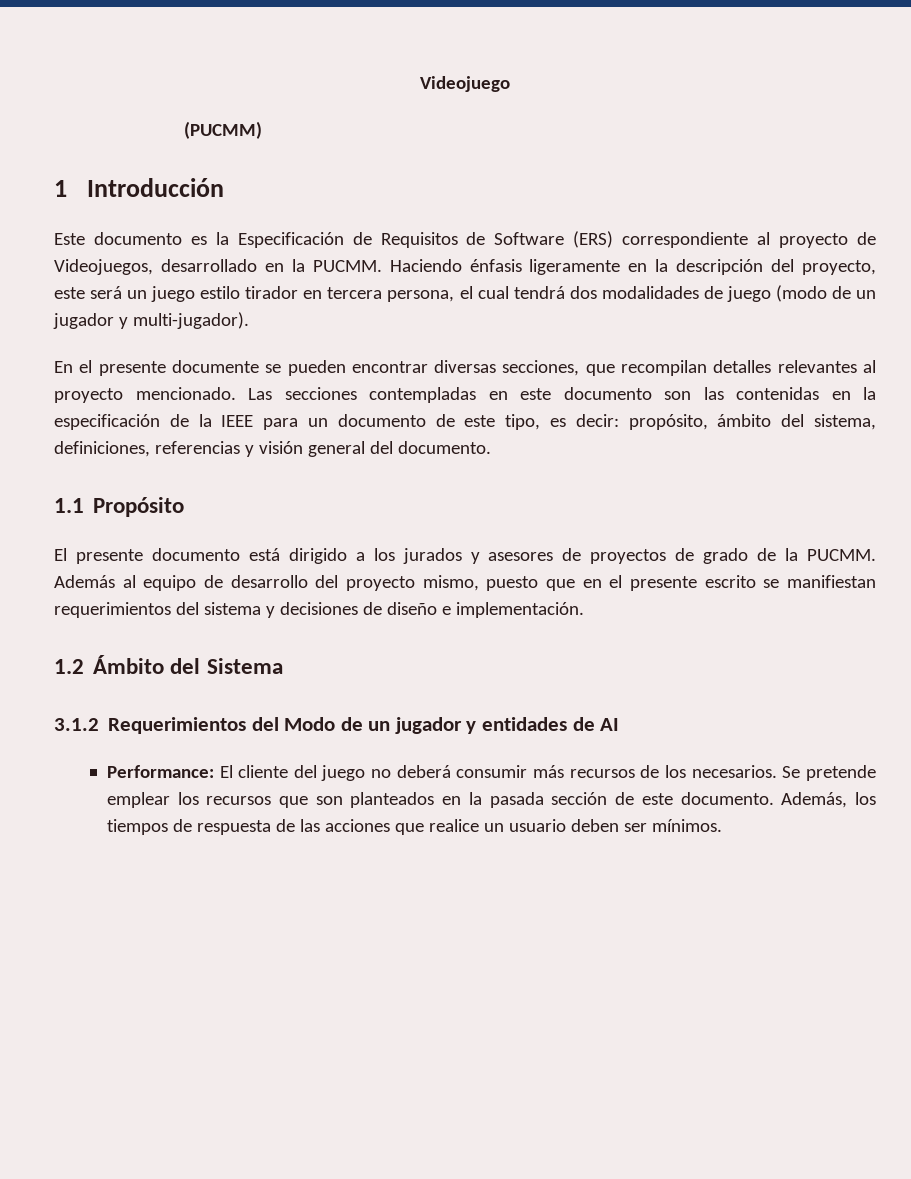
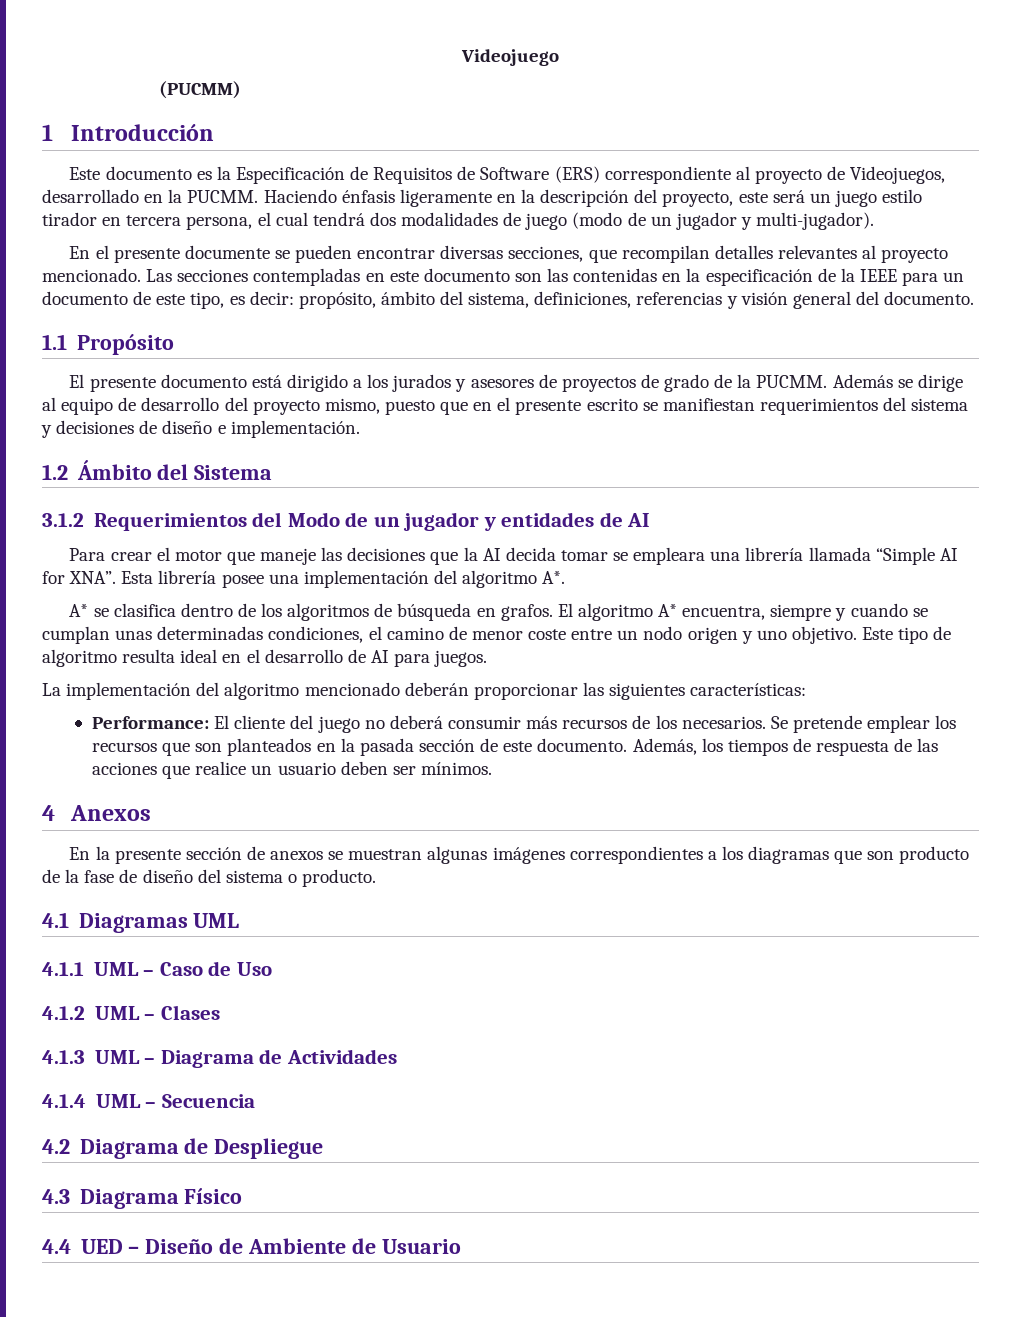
(115, 581) none -> [897,374,963,392] se dirige
(620, 724) none -> [69,547,958,565] [42,570,566,588] [69,603,928,621] [42,626,952,644] [42,649,488,667] [42,682,807,700] // Para crear el motor que maneje las decisiones que la AI decida tomar se empleara una librería llamada “Simple AI for XNA”. Esta librería posee una implementación del algoritmo A*. // A* se clasifica dentro de los algoritmos de búsqueda en grafos. El algoritmo A* encuentra, siempre y cuando se cumplan unas determinadas condiciones, el camino de menor coste entre un nodo origen y uno objetivo. Este tipo de algoritmo resulta ideal en el desarrollo de AI para juegos. // La implementación del algoritmo mencionado deberán proporcionar las siguientes características:
(722, 825) none -> [42,805,152,821] [69,846,970,864] [42,869,377,887] [42,912,240,933] [42,961,272,976] [42,1005,220,1020] [42,1049,397,1068] [42,1094,255,1108] [42,1138,324,1159] [42,1188,243,1209] [42,1238,462,1254] // 4 Anexos // En la presente sección de anexos se muestran algunas imágenes correspondientes a los diagramas que son producto de la fase de diseño del sistema o producto. // 4.1 Diagramas UML // 4.1.1 UML – Caso de Uso // 4.1.2 UML – Clases // 4.1.3 UML – Diagrama de Actividades // 4.1.4 UML – Secuencia // 4.2 Diagrama de Despliegue // 4.3 Diagrama Físico // 4.4 UED – Diseño de Ambiente de Usuario

